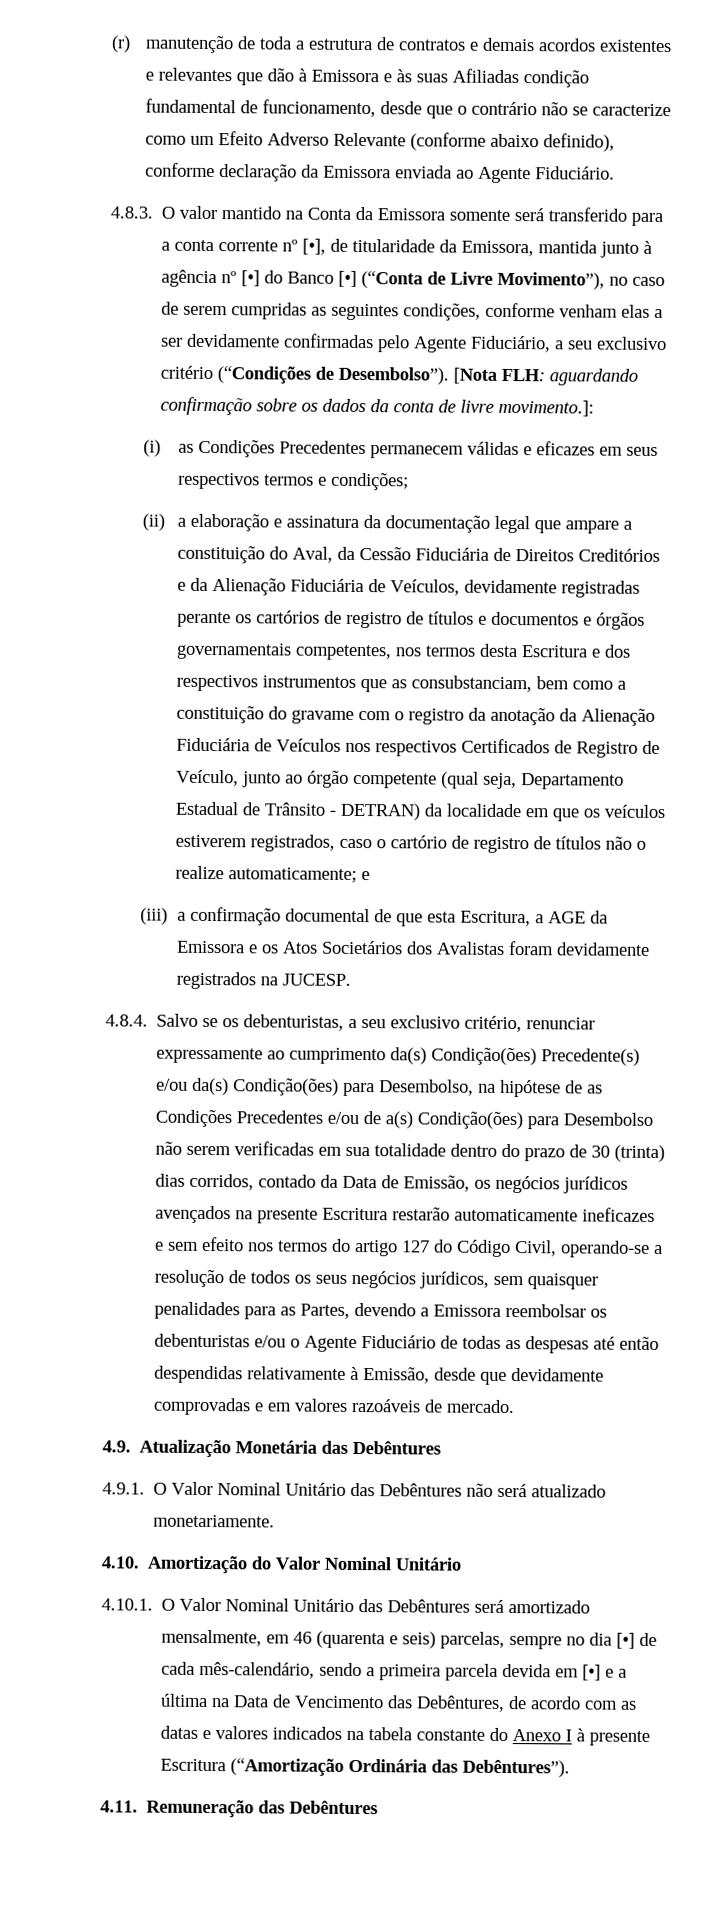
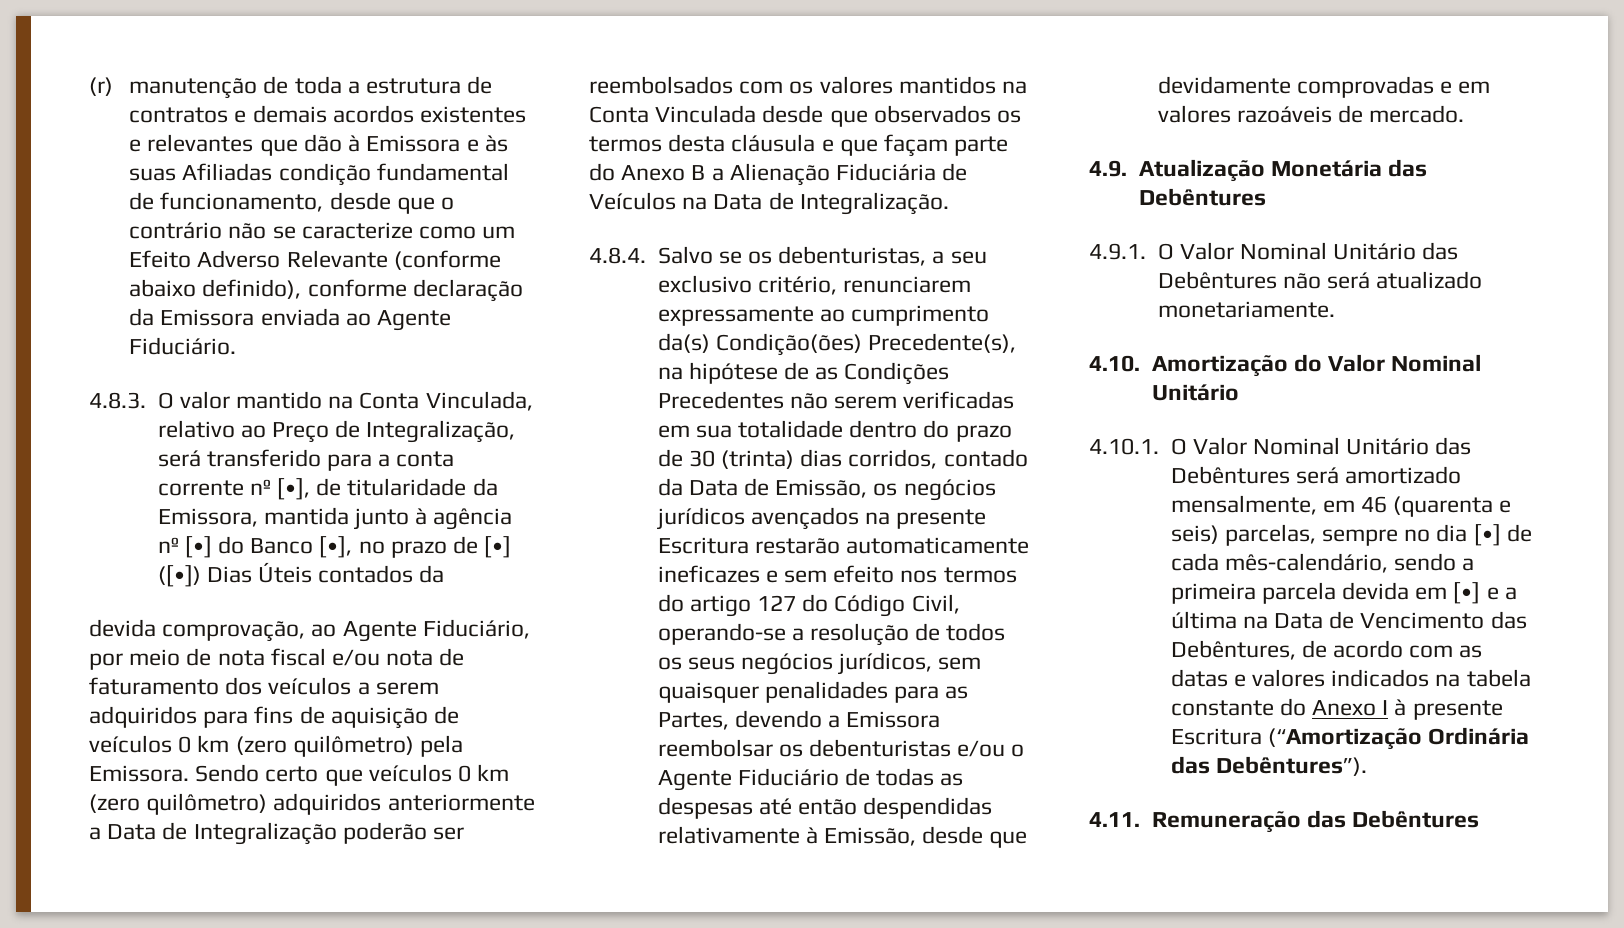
[355,206,511,221] da Emissora somente -> [425,391,533,411] [157,420,516,443] Vinculada, relativo ao Preço de Integralização,
[338,270,666,290] [161,301,664,321] [161,333,668,353] [160,365,639,386] [160,396,595,417] [143,439,658,459] [177,472,409,491] [142,513,632,534] [176,545,660,564] [176,577,640,598] [176,610,645,630] [175,642,631,661] [175,674,626,693] [175,705,655,726] [175,737,660,758] [175,769,624,790] [174,801,665,822] [174,834,646,854] [174,865,370,883] [140,906,608,927] [175,940,650,956] [175,971,351,990] [•] (“Conta de Livre Movimento”), no caso de serem cumpridas as seguintes condições, conforme venham elas a ser devidamente confirmadas pelo Agente Fiduciário, a seu exclusivo critério (“Condições de Desembolso”). [Nota FLH: aguardando confirmação sobre os dados da conta de livre movimento.]: // (i) as Condições Precedentes permanecem válidas e eficazes em seus respectivos termos e condições; // (ii) a elaboração e assinatura da documentação legal que ampare a constituição do Aval, da Cessão Fiduciária de Direitos Creditórios e da Alienação Fiduciária de Veículos, devidamente registradas perante os cartórios de registro de títulos e documentos e órgãos governamentais competentes, nos termos desta Escritura e dos respectivos instrumentos que as consubstanciam, bem como a constituição do gravame com o registro da anotação da Alienação Fiduciária de Veículos nos respectivos Certificados de Registro de Veículo, junto ao órgão competente (qual seja, Departamento Estadual de Trânsito - DETRAN) da localidade em que os veículos estiverem registrados, caso o cartório de registro de títulos não o realize automaticamente; e // (iii) a confirmação documental de que esta Escritura, a AGE da Emissora e os Atos Societários dos Avalistas foram devidamente registrados na JUCESP. -> [319,536,512,558] [157,562,445,587] [89,619,530,642] [89,648,465,670] [89,677,439,695] [89,706,460,729] [89,735,464,757] [89,764,510,786] [89,793,535,815] [89,822,465,845] [589,76,1028,94] [589,105,1022,127] [589,134,1009,157] [589,163,968,186] [589,192,949,215] [•], no prazo de [•] ([•]) Dias Úteis contados da // devida comprovação, ao Agente Fiduciário, por meio de nota fiscal e/ou nota de faturamento dos veículos a serem adquiridos para fins de aquisição de veículos 0 km (zero quilômetro) pela Emissora. Sendo certo que veículos 0 km (zero quilômetro) adquiridos anteriormente a Data de Integralização poderão ser reembolsados com os valores mantidos na Conta Vinculada desde que observados os termos desta cláusula e que façam parte do Anexo B a Alienação Fiduciária de Veículos na Data de Integralização.
[526,1017,596,1030] renunciar -> [842,276,971,293] renunciarem
[541,1048,641,1066] [156,1077,475,1097] Precedente(s) e/ou da(s) Condição(ões) para Desembolso, -> [867,333,1016,353] Precedente(s),
[327,1111,654,1130] e/ou de a(s) Condição(ões) para Desembolso -> (784, 400) none

